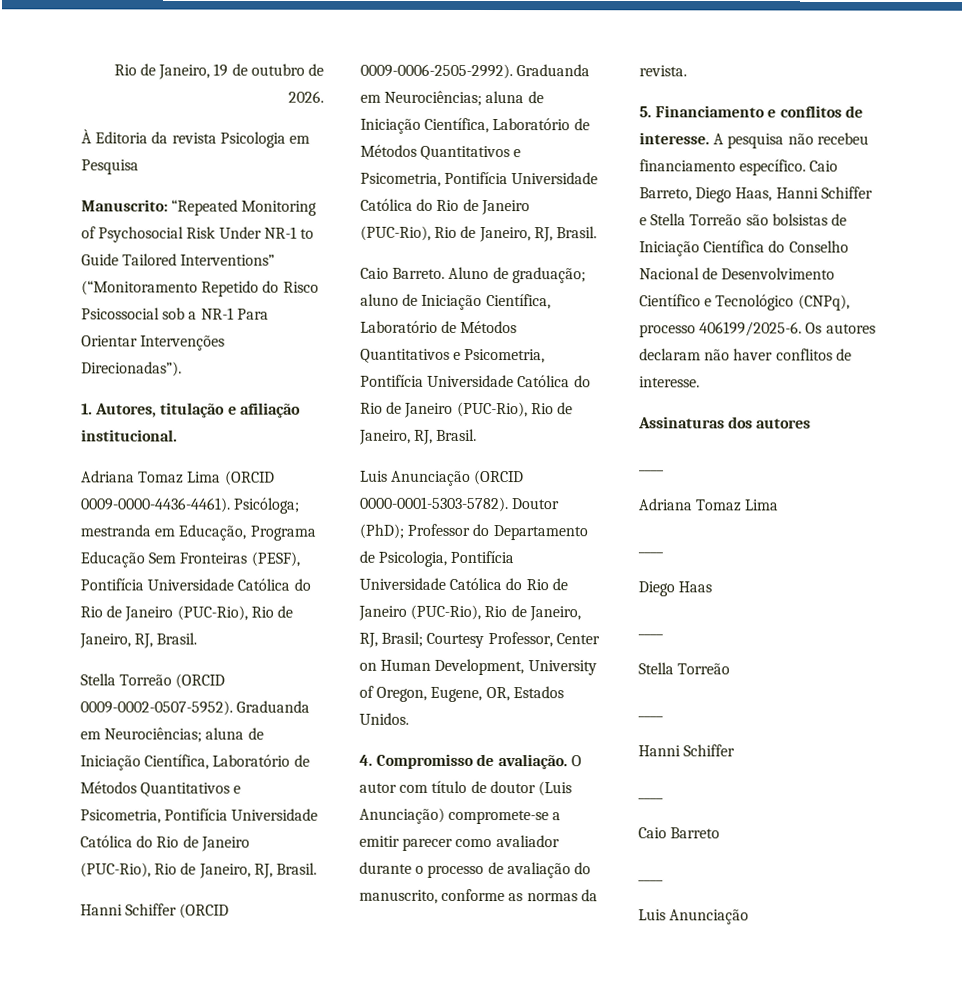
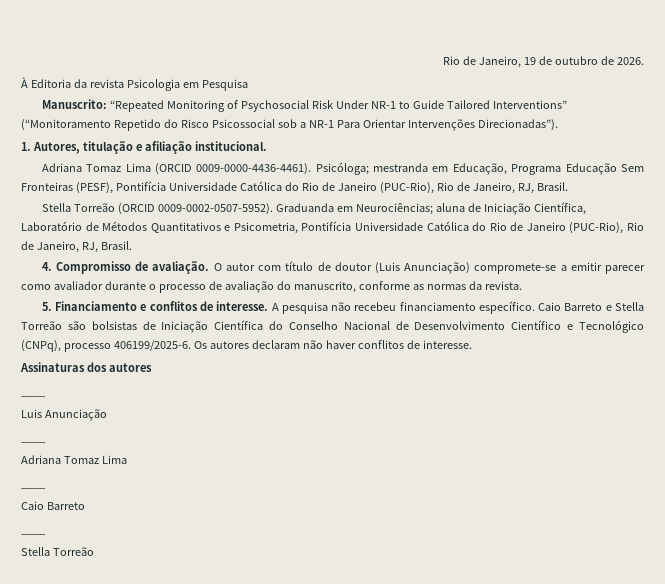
[80,903,230,919] [360,63,591,80] [360,90,544,107] [360,117,590,134] [360,144,522,161] [360,171,599,187] [360,198,530,216] [360,225,597,243] [360,266,586,284] [360,293,551,311] [360,320,518,334] [360,348,546,364] [360,374,591,388] [360,401,573,418] [359,428,478,445] [360,469,525,486] [359,496,560,513] [359,523,588,541] [359,550,515,567] [359,577,568,591] [358,604,581,622] [359,631,600,649] [359,658,597,676] [359,685,564,703] [359,712,409,725] // Hanni Schiffer (ORCID 0009-0006-2505-2992). Graduanda em Neurociências; aluna de Iniciação Científica, Laboratório de Métodos Quantitativos e Psicometria, Pontifícia Universidade Católica do Rio de Janeiro (PUC-Rio), Rio de Janeiro, RJ, Brasil. // Caio Barreto. Aluno de graduação; aluno de Iniciação Científica, Laboratório de Métodos Quantitativos e Psicometria, Pontifícia Universidade Católica do Rio de Janeiro (PUC-Rio), Rio de Janeiro, RJ, Brasil. // Luis Anunciação (ORCID 0000-0001-5303-5782). Doutor (PhD); Professor do Departamento de Psicologia, Pontifícia Universidade Católica do Rio de Janeiro (PUC-Rio), Rio de Janeiro, RJ, Brasil; Courtesy Professor, Center on Human Development, University of Oregon, Eugene, OR, Estados Unidos. -> (132, 245) none
[639,186,873,203] Barreto, Diego Haas, Hanni Schiffer -> [564,303,603,311] Barreto
(664, 470) none -> [21,409,107,421] [21,441,45,443] // Luis Anunciação // ____
[638,581,713,597] [638,633,663,636] [638,662,731,675] [638,715,663,718] [638,744,736,757] [638,797,663,800] // Diego Haas // ____ // Stella Torreão // ____ // Hanni Schiffer // ____ -> (45, 488) none
[638,909,750,925] Luis Anunciação -> [21,547,94,556] Stella Torreão

